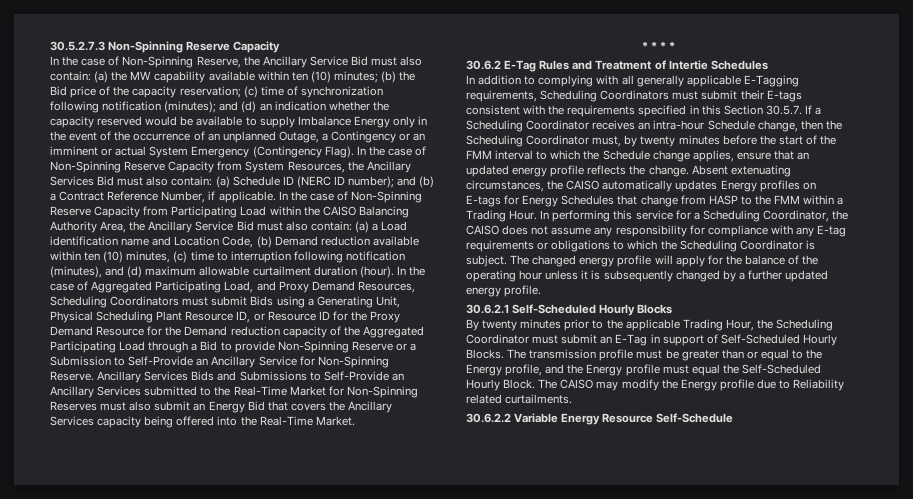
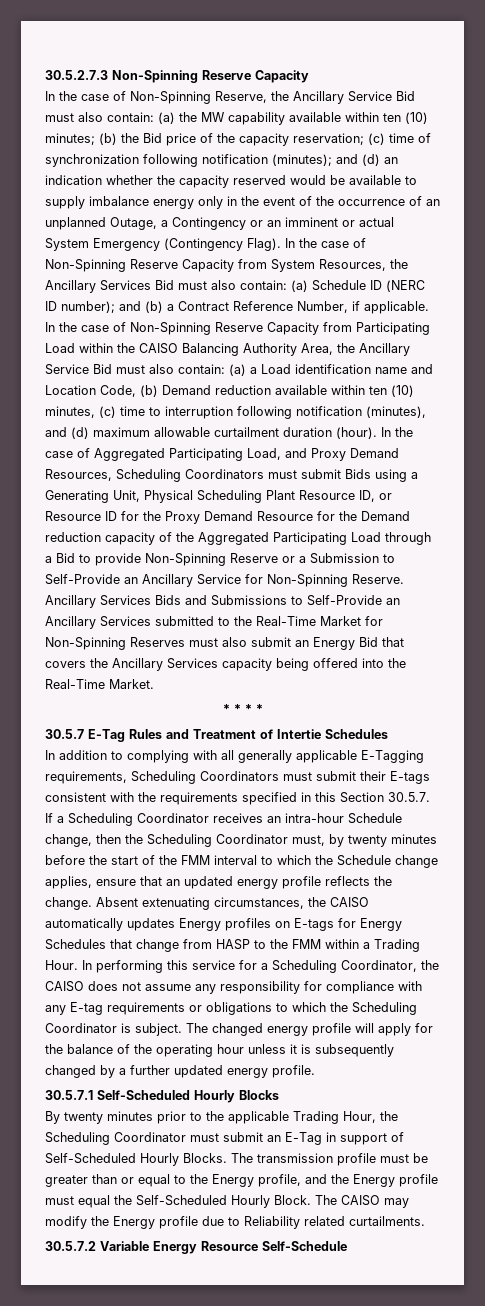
[297,116,390,128] Imbalance Energy -> [89,196,194,209] imbalance energy
[466,60,501,70] 30.6.2 -> [45,729,84,739] 30.5.7
[466,304,509,314] 30.6.2.1 -> [45,1090,93,1100] 30.5.7.1
[466,413,511,423] 30.6.2.2 -> [45,1241,96,1251] 30.5.7.2

